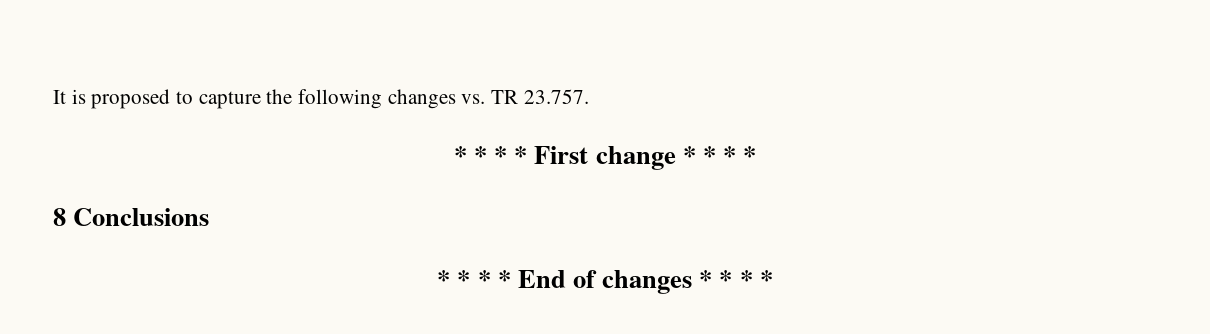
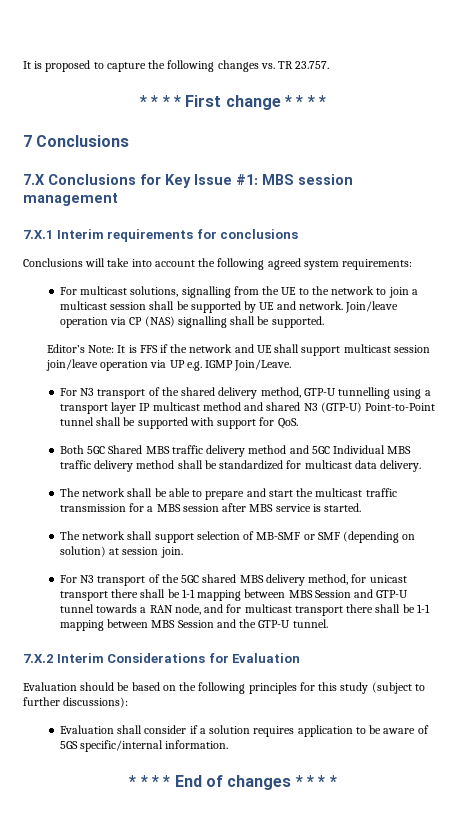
[53,208,210,226] 8 Conclusions -> [23,135,130,147] [23,174,353,188] [23,193,118,206] [23,229,299,242] [23,258,413,270] [60,286,418,298] [60,301,399,313] [60,316,324,328] [46,344,430,356] [45,359,292,371] [60,387,431,399] [60,402,436,414] [60,417,298,429] [60,445,412,457] [60,460,422,472] [60,488,397,500] [60,503,362,512] [60,531,416,543] [60,546,183,558] [60,574,407,586] [60,589,409,601] [60,604,430,616] [60,619,328,631] [23,653,301,663] [23,682,425,694] [23,697,129,708] [60,725,429,737] [60,740,229,752] 7 Conclusions // 7.X Conclusions for Key Issue #1: MBS session management // 7.X.1 Interim requirements for conclusions // Conclusions will take into account the following agreed system requirements: // For multicast solutions, signalling from the UE to the network to join a multicast session shall be supported by UE and network. Join/leave operation via CP (NAS) signalling shall be supported. // Editor’s Note: It is FFS if the network and UE shall support multicast session join/leave operation via UP e.g. IGMP Join/Leave. // For N3 transport of the shared delivery method, GTP-U tunnelling using a transport layer IP multicast method and shared N3 (GTP-U) Point-to-Point tunnel shall be supported with support for QoS. // Both 5GC Shared MBS traffic delivery method and 5GC Individual MBS traffic delivery method shall be standardized for multicast data delivery. // The network shall be able to prepare and start the multicast traffic transmission for a MBS session after MBS service is started. // The network shall support selection of MB-SMF or SMF (depending on solution) at session join. // For N3 transport of the 5GC shared MBS delivery method, for unicast transport there shall be 1-1 mapping between MBS Session and GTP-U tunnel towards a RAN node, and for multicast transport there shall be 1-1 mapping between MBS Session and the GTP-U tunnel. // 7.X.2 Interim Considerations for Evaluation // Evaluation should be based on the following principles for this study (subject to further discussions): // Evaluation shall consider if a solution requires application to be aware of 5GS specific/internal information.

